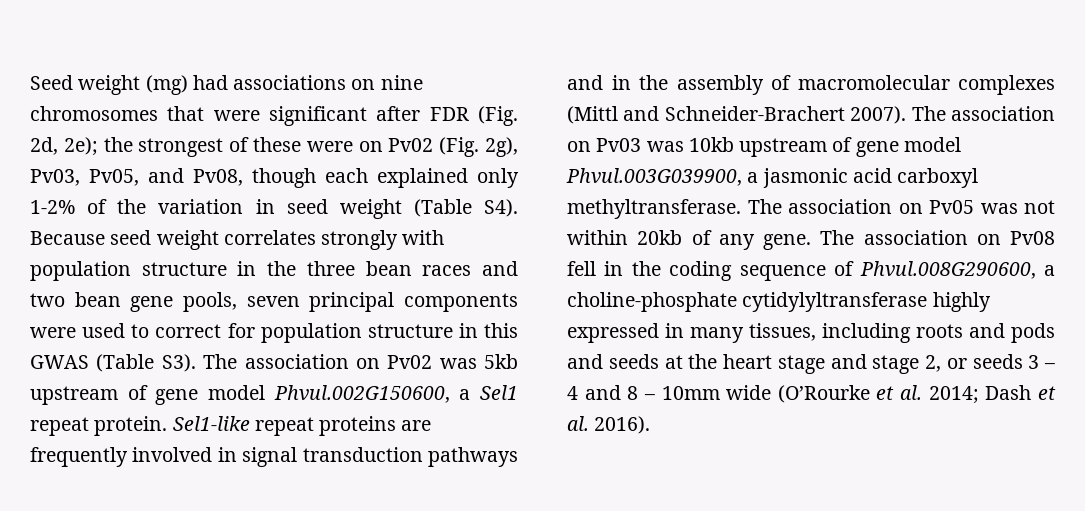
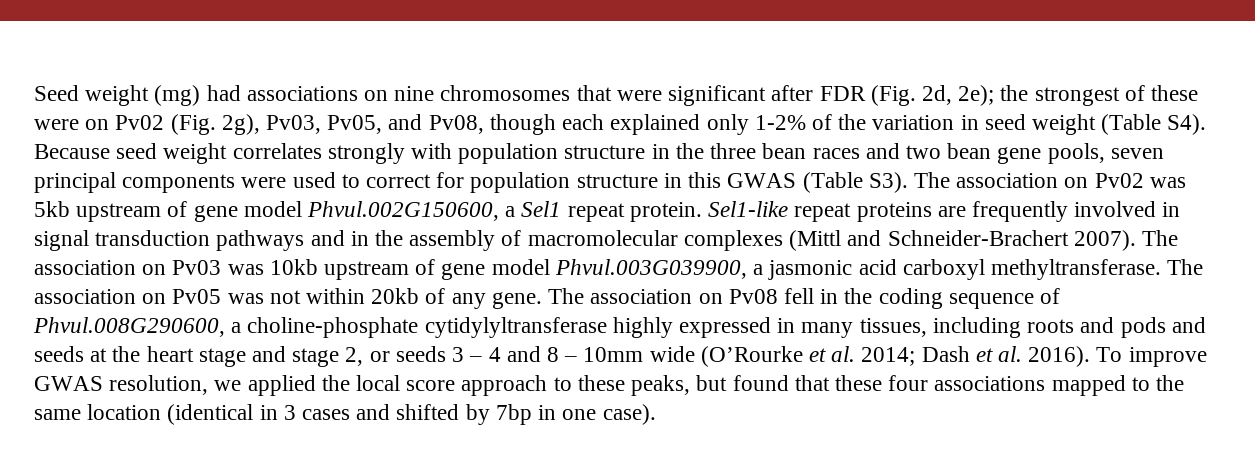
(651, 425) none -> [1096,347,1207,367] [34,375,1184,396] [34,404,656,425] To improve GWAS resolution, we applied the local score approach to these peaks, but found that these four associations mapped to the same location (identical in 3 cases and shifted by 7bp in one case).

